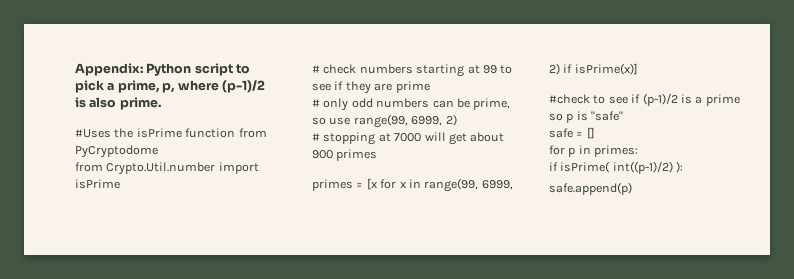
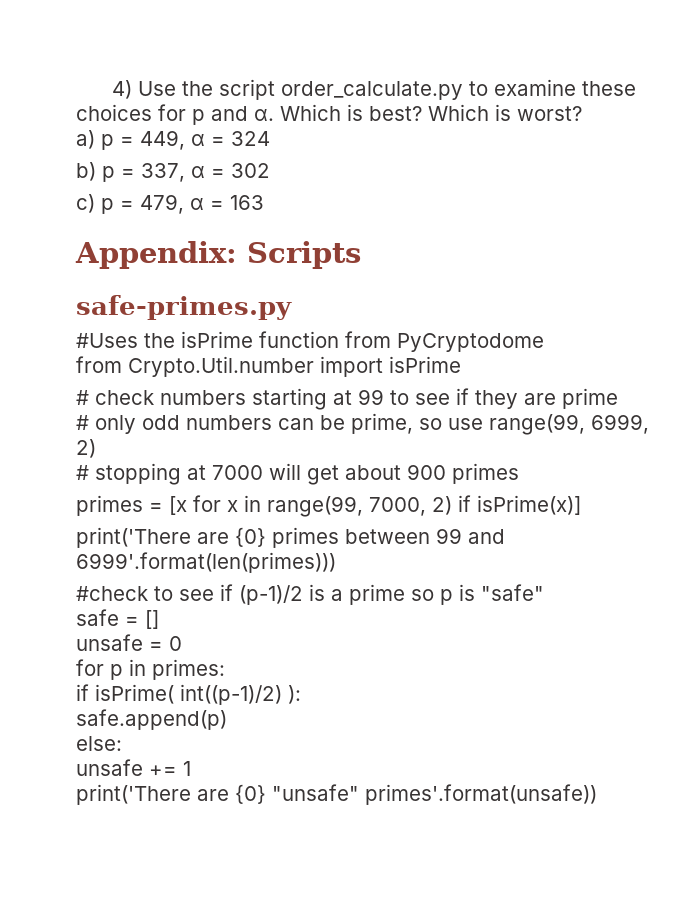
[75,63,251,76] [75,80,265,93] [75,97,161,110] Appendix: Python script to pick a prime, p, where (p-1)/2 is also prime. -> [111,79,636,100] [76,104,582,125] [76,130,270,150] [76,162,270,182] [76,194,264,214] [75,241,361,269] [76,295,292,320] 4) Use the script order_calculate.py to examine these choices for p and α. Which is best? Which is worst? // a) p = 449, α = 324 // b) p = 337, α = 302 // c) p = 479, α = 163 // Appendix: Scripts // safe-primes.py
[481,180,513,190] 6999, -> [369,497,426,516] 7000,
(638, 69) none -> [76,527,505,548] [76,552,336,573] // print('There are {0} primes between 99 and 6999'.format(len(primes)))
(595, 133) none -> [76,634,182,651] // unsafe = 0
(632, 188) none -> [76,736,122,751] [76,759,191,776] [76,784,597,805] // else: // unsafe += 1 // print('There are {0} "unsafe" primes'.format(unsafe))

